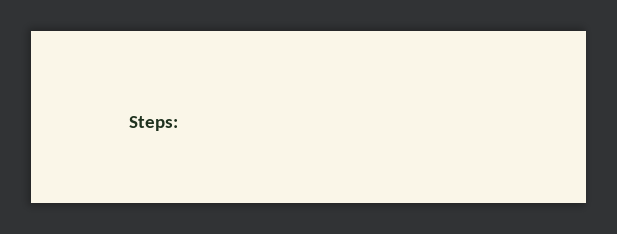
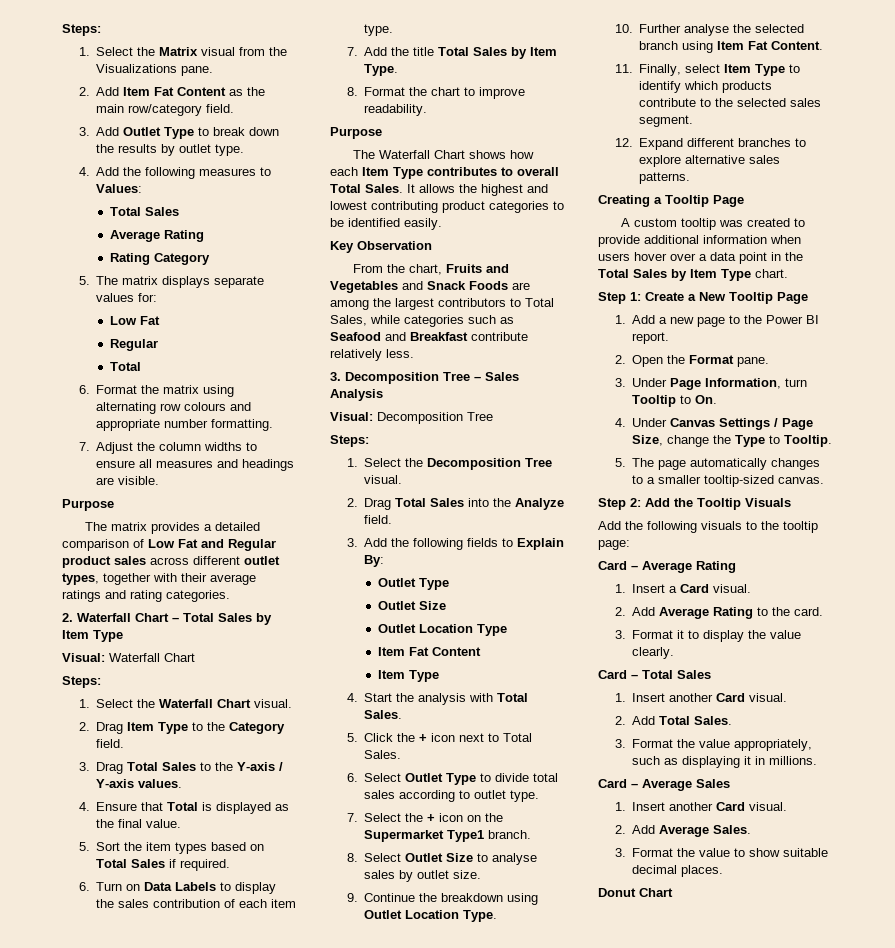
[129,116,178,131] Steps: -> [62,24,101,36] [78,47,288,56] [96,64,214,76] [78,87,266,96] [96,104,235,116] [78,127,280,139] [96,144,245,156] [78,167,272,179] [96,184,143,193] [110,207,180,216] [110,230,205,242] [110,253,211,265] [78,276,265,288] [96,293,158,302] [110,316,161,325] [110,339,159,351] [110,362,142,371] [78,385,235,397] [96,402,252,414] [96,419,274,431] [78,442,258,454] [96,459,295,471] [96,476,160,485] [62,499,114,511] [85,522,261,534] [62,539,276,551] [62,556,280,568] [62,573,256,585] [62,590,230,602] [62,613,272,625] [62,630,123,642] [62,653,195,662] [62,676,101,688] [78,699,293,708] [78,722,286,734] [96,739,125,748] [78,762,284,774] [96,779,183,788] [78,802,290,814] [96,819,182,828] [78,842,265,854] [96,859,231,871] [78,882,277,894] [96,899,297,908] [364,24,394,36] [346,47,558,59] [364,64,399,76] [346,87,526,99] [364,104,428,116] [330,127,382,139] [353,150,535,159] [330,167,559,179] [330,184,548,196] [330,201,564,213] [330,218,442,230] [330,241,432,253] [353,264,510,275] [330,281,530,293] [330,298,554,310] [330,315,514,327] [330,332,528,341] [330,349,414,361] [330,372,519,384] [330,389,383,401] [330,412,493,424] [330,435,369,447] [346,458,553,470] [364,475,403,484] [346,498,565,510] [364,515,393,524] [346,538,565,550] [364,555,385,567] [378,578,450,590] [378,601,447,610] [378,624,508,636] [378,647,482,656] [378,670,440,682] [346,693,529,705] [364,710,403,719] [346,733,533,742] [364,750,402,759] [346,773,559,785] [364,790,540,802] [346,813,504,822] [364,830,532,842] [346,853,538,865] [364,870,482,882] [346,893,539,905] [364,910,498,922] [614,24,805,36] [639,41,824,53] [614,64,801,76] [639,81,773,93] [639,98,822,107] [639,115,694,127] [614,138,807,150] [639,155,781,167] [639,172,691,184] [598,195,744,207] [621,218,806,230] [598,235,801,247] [598,252,803,264] [598,269,788,281] [598,292,808,304] [614,315,820,327] [632,332,670,344] [614,355,770,367] [614,378,808,390] [632,395,718,407] [614,418,814,430] [632,435,833,447] [614,458,821,470] [632,475,825,487] [598,498,791,510] [598,521,818,533] [598,540,630,550] [598,561,736,573] [614,584,752,593] [614,607,824,619] [614,630,802,642] [632,647,675,659] [598,670,711,679] [614,693,788,702] [614,716,733,725] [614,739,813,751] [632,756,818,768] [598,779,730,791] [614,802,788,811] [614,825,752,837] [614,848,829,857] [632,865,724,877] [598,888,673,897] Steps: // 1. Select the Matrix visual from the Visualizations pane. // 2. Add Item Fat Content as the main row/category field. // 3. Add Outlet Type to break down the results by outlet type. // 4. Add the following measures to Values: // Total Sales // Average Rating // Rating Category // 5. The matrix displays separate values for: // Low Fat // Regular // Total // 6. Format the matrix using alternating row colours and appropriate number formatting. // 7. Adjust the column widths to ensure all measures and headings are visible. // Purpose // The matrix provides a detailed comparison of Low Fat and Regular product sales across different outlet types, together with their average ratings and rating categories. // 2. Waterfall Chart – Total Sales by Item Type // Visual: Waterfall Chart // Steps: // 1. Select the Waterfall Chart visual. // 2. Drag Item Type to the Category field. // 3. Drag Total Sales to the Y-axis / Y-axis values. // 4. Ensure that Total is displayed as the final value. // 5. Sort the item types based on Total Sales if required. // 6. Turn on Data Labels to display the sales contribution of each item type. // 7. Add the title Total Sales by Item Type. // 8. Format the chart to improve readability. // Purpose // The Waterfall Chart shows how each Item Type contributes to overall Total Sales. It allows the highest and lowest contributing product categories to be identified easily. // Key Observation // From the chart, Fruits and Vegetables and Snack Foods are among the largest contributors to Total Sales, while categories such as Seafood and Breakfast contribute relatively less. // 3. Decomposition Tree – Sales Analysis // Visual: Decomposition Tree // Steps: // 1. Select the Decomposition Tree visual. // 2. Drag Total Sales into the Analyze field. // 3. Add the following fields to Explain By: // Outlet Type // Outlet Size // Outlet Location Type // Item Fat Content // Item Type // 4. Start the analysis with Total Sales. // 5. Click the + icon next to Total Sales. // 6. Select Outlet Type to divide total sales according to outlet type. // 7. Select the + icon on the Supermarket Type1 branch. // 8. Select Outlet Size to analyse sales by outlet size. // 9. Continue the breakdown using Outlet Location Type. // 10. Further analyse the selected branch using Item Fat Content. // 11. Finally, select Item Type to identify which products contribute to the selected sales segment. // 12. Expand different branches to explore alternative sales patterns. // Creating a Tooltip Page // A custom tooltip was created to provide additional information when users hover over a data point in the Total Sales by Item Type chart. // Step 1: Create a New Tooltip Page // 1. Add a new page to the Power BI report. // 2. Open the Format pane. // 3. Under Page Information, turn Tooltip to On. // 4. Under Canvas Settings / Page Size, change the Type to Tooltip. // 5. The page automatically changes to a smaller tooltip-sized canvas. // Step 2: Add the Tooltip Visuals // Add the following visuals to the tooltip page: // Card – Average Rating // 1. Insert a Card visual. // 2. Add Average Rating to the card. // 3. Format it to display the value clearly. // Card – Total Sales // 1. Insert another Card visual. // 2. Add Total Sales. // 3. Format the value appropriately, such as displaying it in millions. // Card – Average Sales // 1. Insert another Card visual. // 2. Add Average Sales. // 3. Format the value to show suitable decimal places. // Donut Chart

